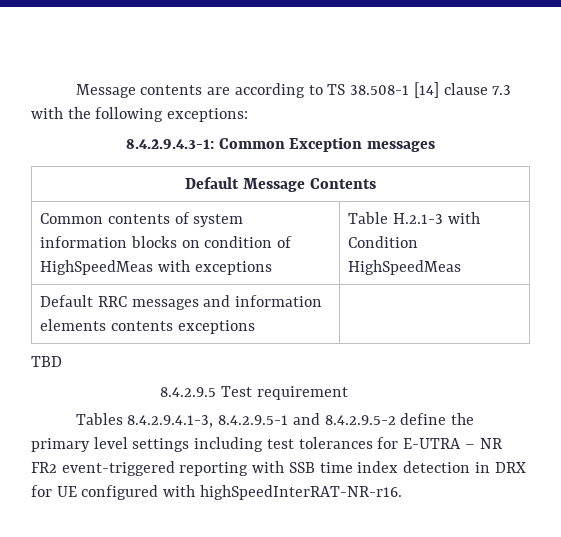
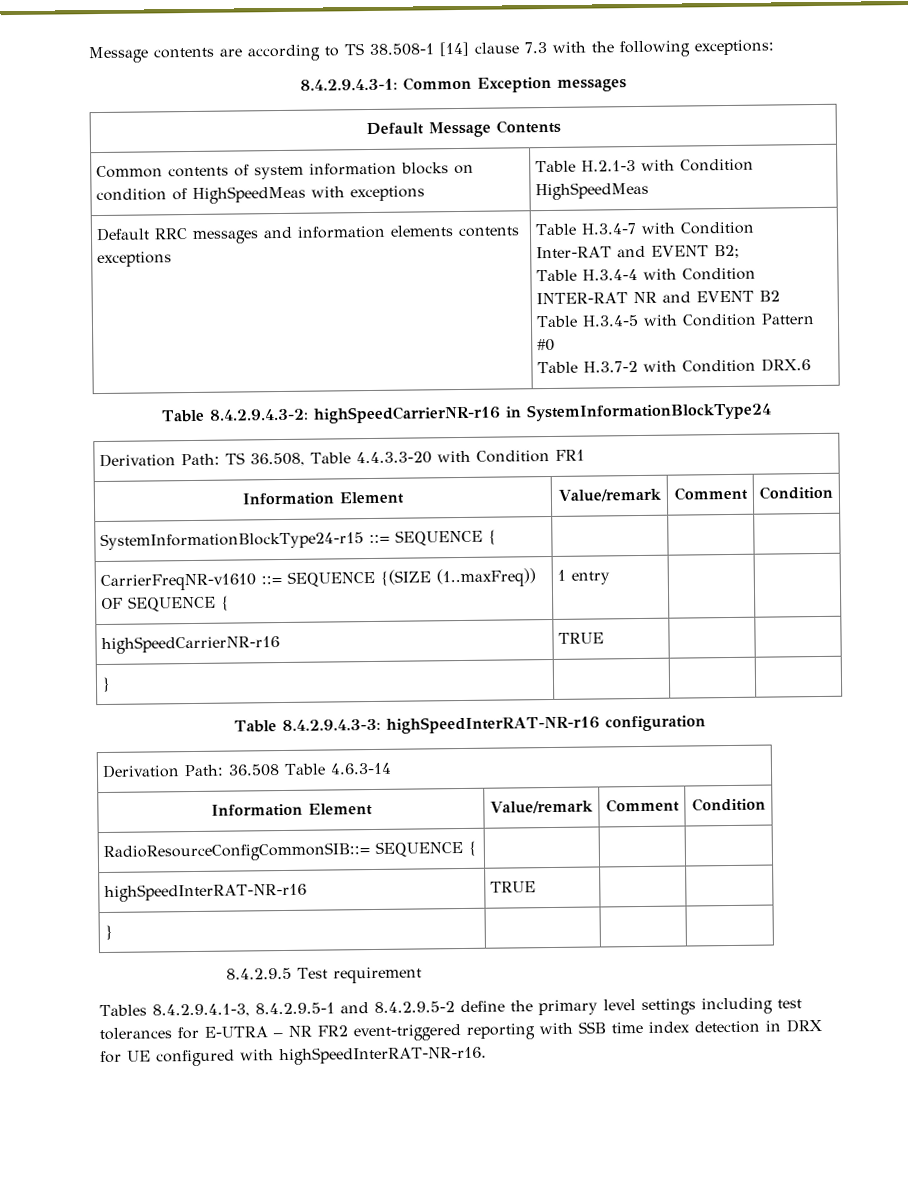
[31,356,62,367] // TBD -> [535,221,755,236] [536,244,741,259] [536,267,757,282] [536,290,781,305] [536,313,816,328] [537,338,556,352] [537,358,812,374] [160,402,773,424] [99,449,586,468] [242,491,404,506] [557,488,661,502] [673,486,748,501] [759,485,833,500] [100,529,498,551] [100,568,537,592] [101,595,231,612] [557,569,611,585] [101,635,281,655] [558,632,605,644] [101,676,112,693] [234,715,706,734] [102,762,393,779] [210,803,373,817] [490,800,594,814] [605,798,680,813] [691,797,766,812] [103,840,478,863] [104,882,308,903] [490,881,537,893] [104,924,114,940] Table H.3.4-7 with Condition Inter-RAT and EVENT B2; // Table H.3.4-4 with Condition INTER-RAT NR and EVENT B2 // Table H.3.4-5 with Condition Pattern #0 // Table H.3.7-2 with Condition DRX.6 // Table 8.4.2.9.4.3-2: highSpeedCarrierNR-r16 in SystemInformationBlockType24 // Derivation Path: TS 36.508, Table 4.4.3.3-20 with Condition FR1 // Information Element | Value/remark | Comment | Condition // SystemInformationBlockType24-r15 ::= SEQUENCE { | | | // CarrierFreqNR-v1610 ::= SEQUENCE {(SIZE (1..maxFreq)) OF SEQUENCE { | 1 entry | | // highSpeedCarrierNR-r16 | TRUE | | // } | | | // Table 8.4.2.9.4.3-3: highSpeedInterRAT-NR-r16 configuration // Derivation Path: 36.508 Table 4.6.3-14 // Information Element | Value/remark | Comment | Condition // RadioResourceConfigCommonSIB::= SEQUENCE { | | | // highSpeedInterRAT-NR-r16 | TRUE | | // } | | |

